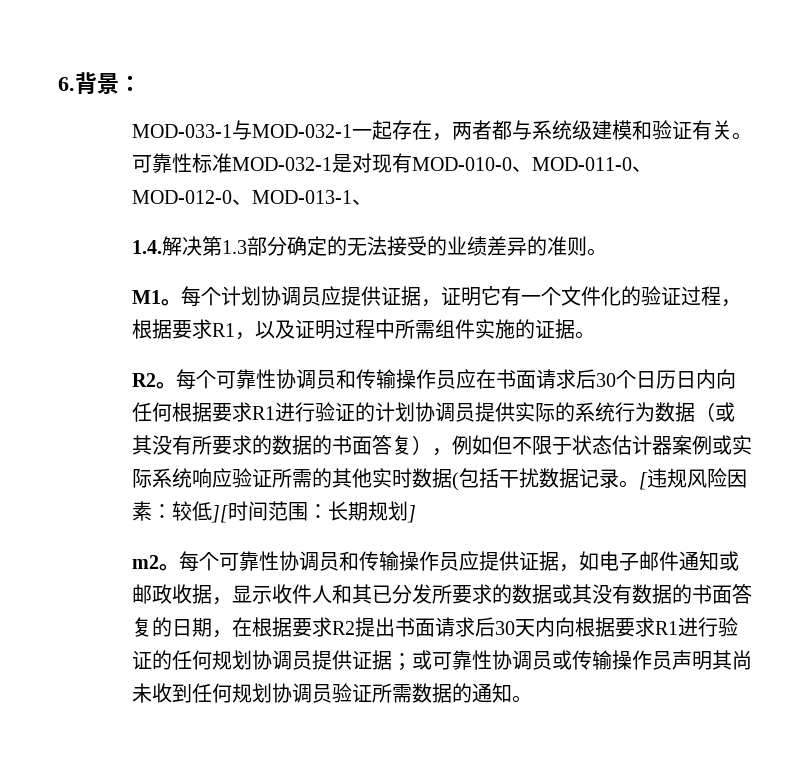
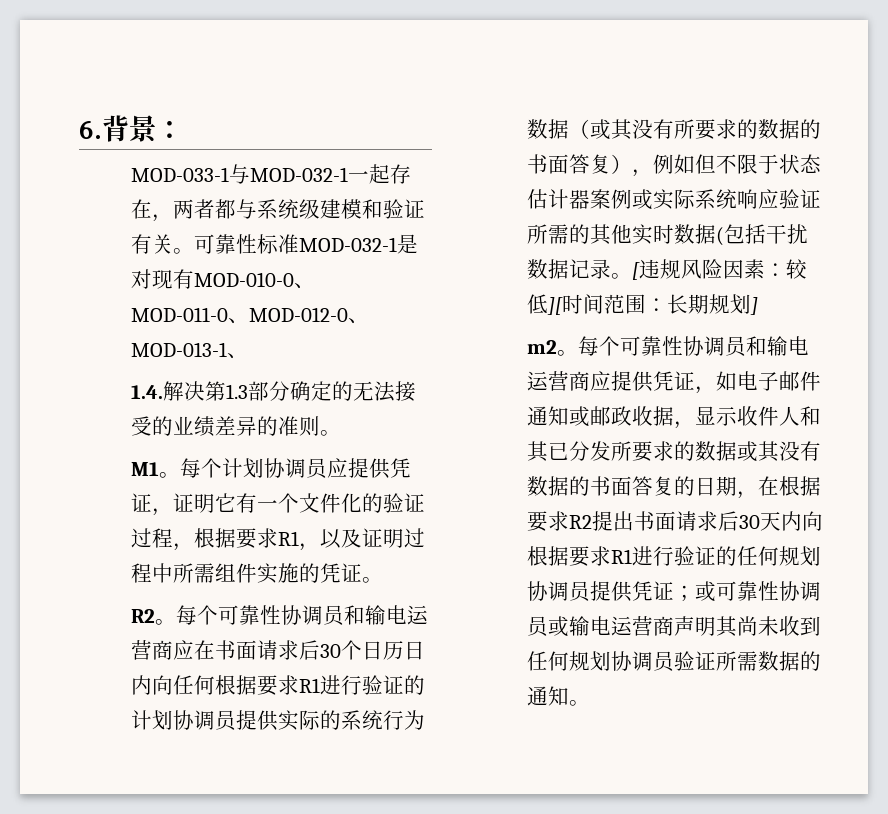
[381,286,422,306] 证据 -> [390,458,412,478] [131,493,153,512] 凭证
[535,319,576,339] 证据 -> [320,563,363,583] 凭证
[356,369,457,389] 传输操作员 -> [365,605,429,625] [131,640,174,660] 输电运营商
[359,551,560,571] 传输操作员应提供证据 -> [767,336,810,356] [527,371,696,392] 输电运营商应提供凭证
[352,650,393,670] 证据 -> [632,581,675,601] 凭证
[572,650,673,670] 传输操作员 -> [569,616,675,636] 输电运营商

